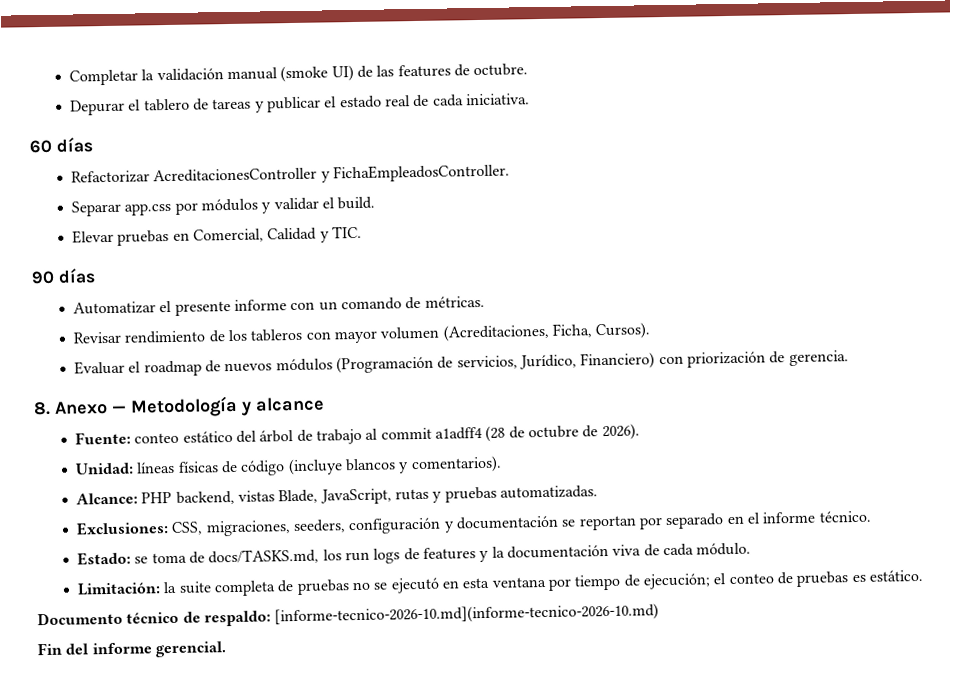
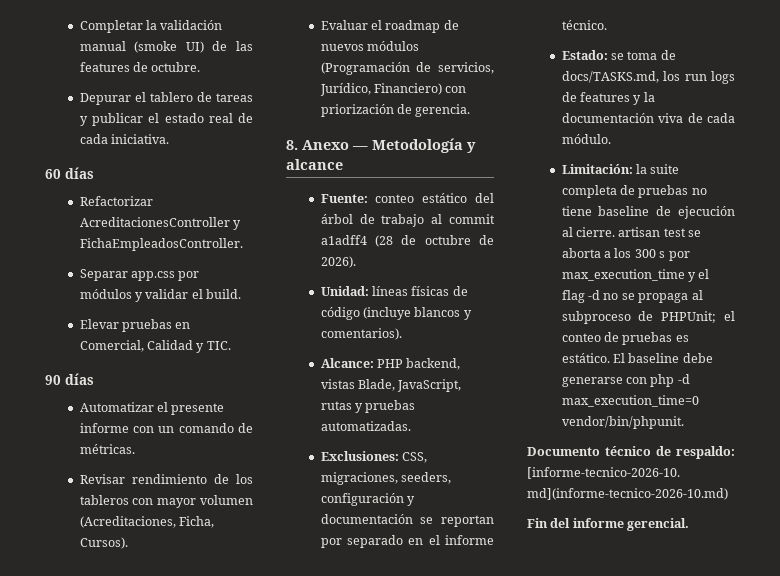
[373,573,711,594] se ejecutó en esta ventana por tiempo de ejecución; -> [561,206,735,219] [561,227,702,237] [561,248,690,261] [561,269,710,282] [561,290,703,303] [561,311,717,324] tiene baseline de ejecución al cierre. artisan test se aborta a los 300 s por max_execution_time y el flag -d no se propaga al subproceso de PHPUnit;
(923, 575) none -> [613,353,713,363] [561,374,690,387] [561,395,699,407] [561,416,684,429] El baseline debe generarse con php -d max_execution_time=0 vendor/bin/phpunit.

